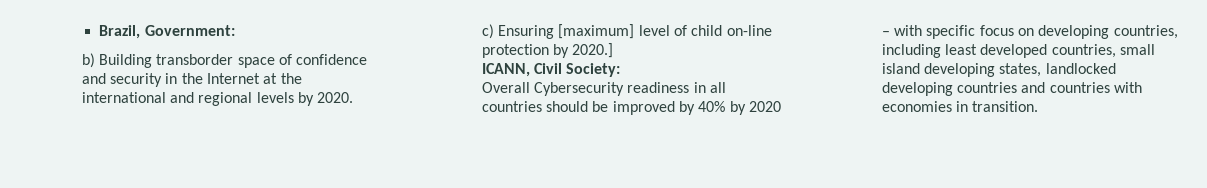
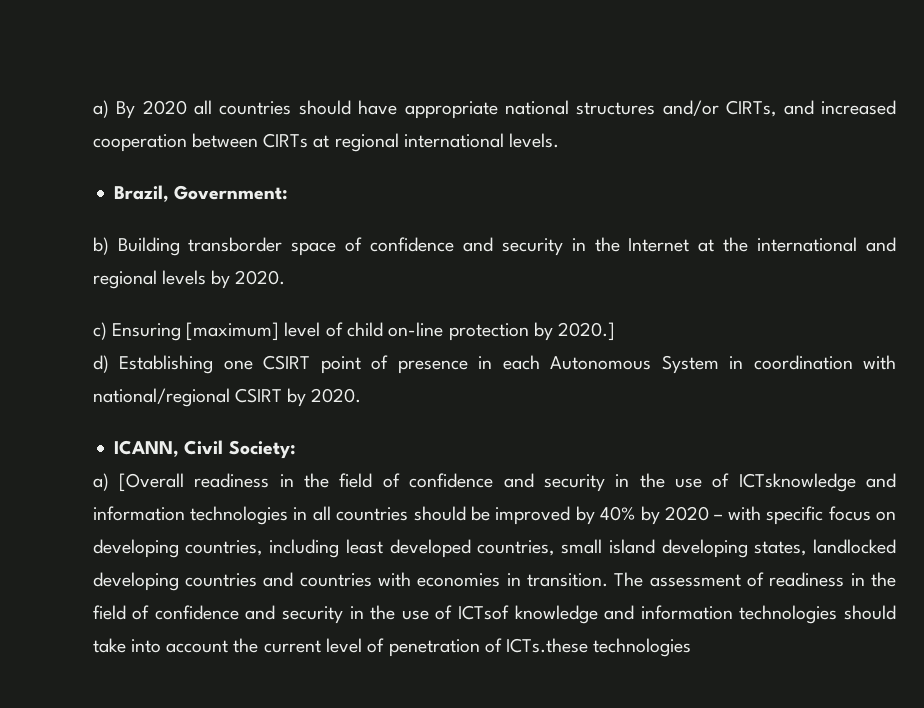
(99, 32) none -> [92,100,896,119] [92,133,560,152] a) By 2020 all countries should have appropriate national structures and/or CIRTs, and increased cooperation between CIRTs at regional international levels. //
[481,63,621,77] [481,82,690,96] ICANN, Civil Society: // Overall Cybersecurity readiness -> [92,355,896,374] [92,388,362,407] [114,440,296,459] [92,473,896,492] [92,506,289,525] d) Establishing one CSIRT point of presence in each Autonomous System in coordination with national/regional CSIRT by 2020. // ICANN, Civil Society: // a) [Overall readiness in the field of confidence and security in the use of ICTsknowledge and information technologies
(1039, 106) none -> [614,572,896,587] [92,605,897,624] [92,638,692,657] The assessment of readiness in the field of confidence and security in the use of ICTsof knowledge and information technologies should take into account the current level of penetration of ICTs.these technologies

